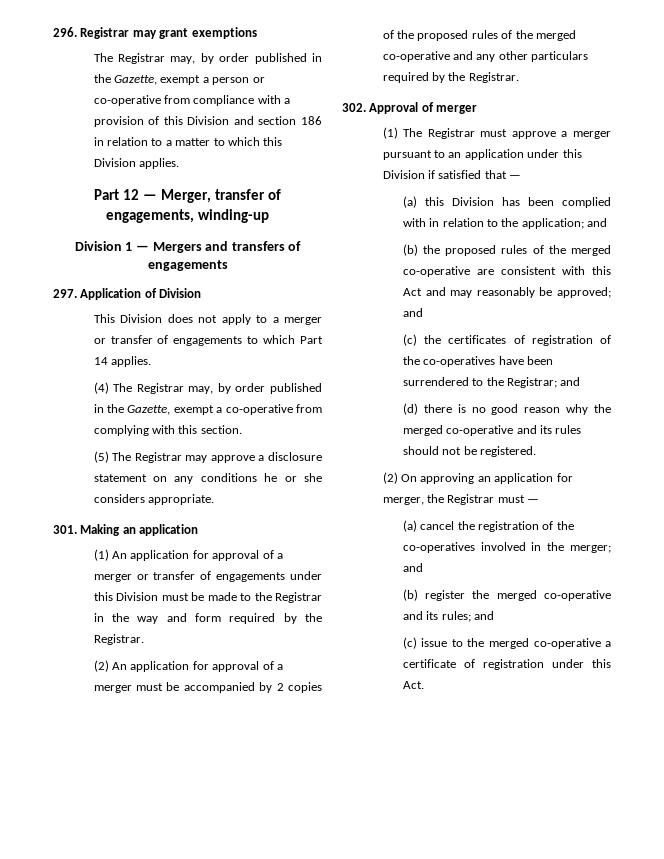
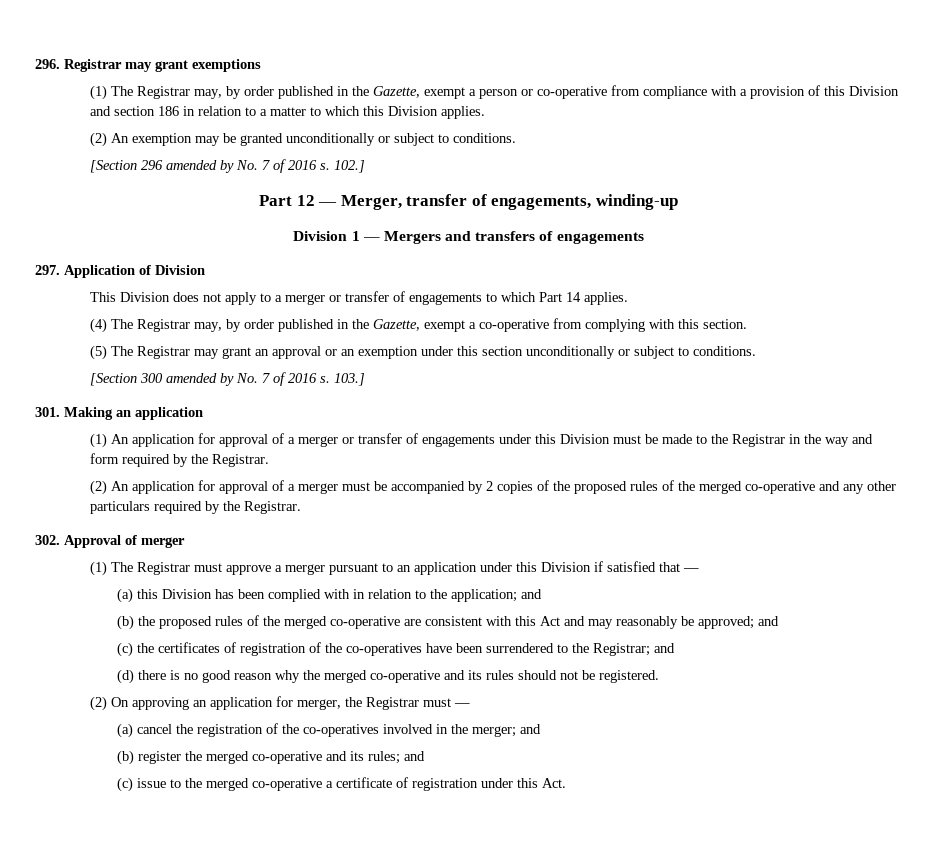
(257, 33) none -> [89,85,107,100] (1)
(180, 163) none -> [89,132,516,147] [89,159,365,173] // (2) An exemption may be granted unconditionally or subject to conditions. // [Section 296 amended by No. 7 of 2016 s. 102.]
[210,452,322,463] [93,473,322,484] [93,494,215,505] approve a disclosure statement on any conditions he or she considers appropriate. -> [221,346,756,359] [89,372,365,386] grant an approval or an exemption under this section unconditionally or subject to conditions. // [Section 300 amended by No. 7 of 2016 s. 103.]

